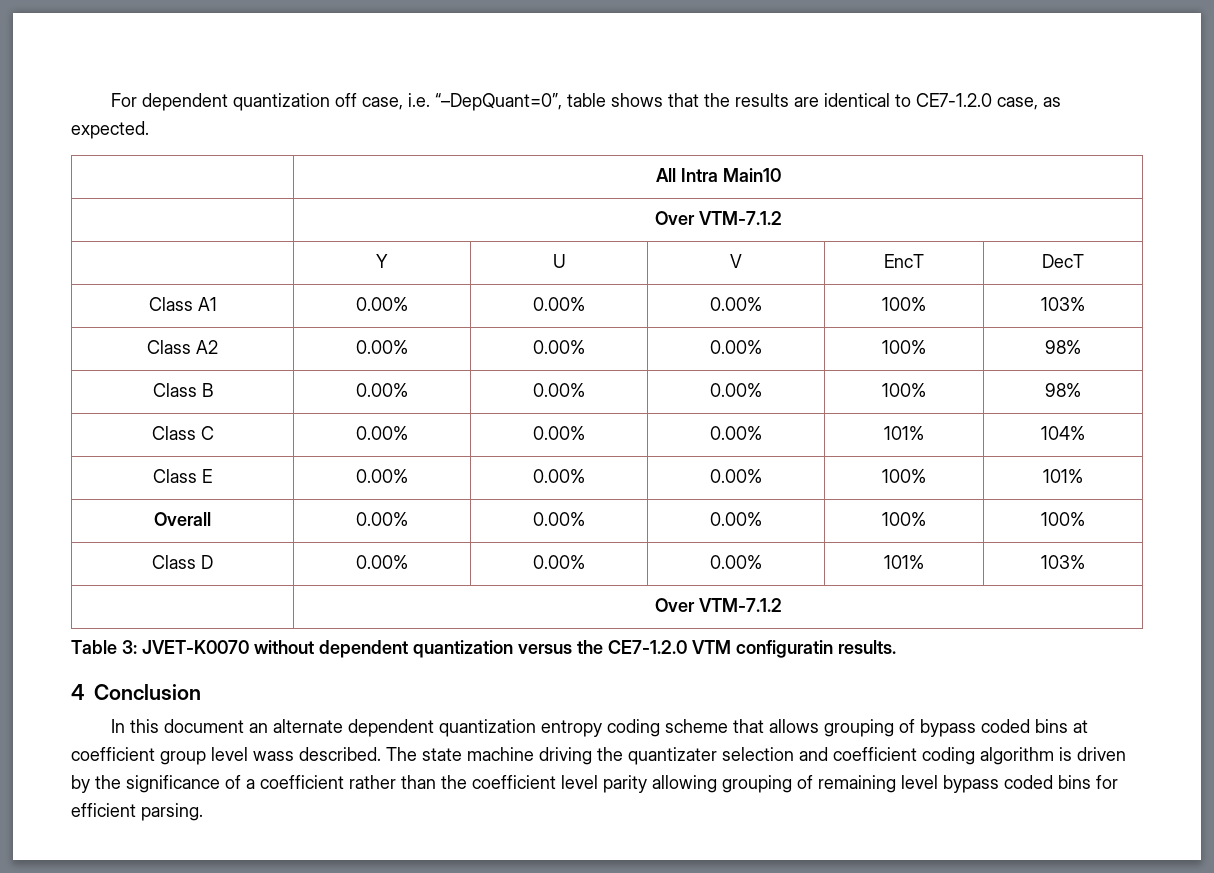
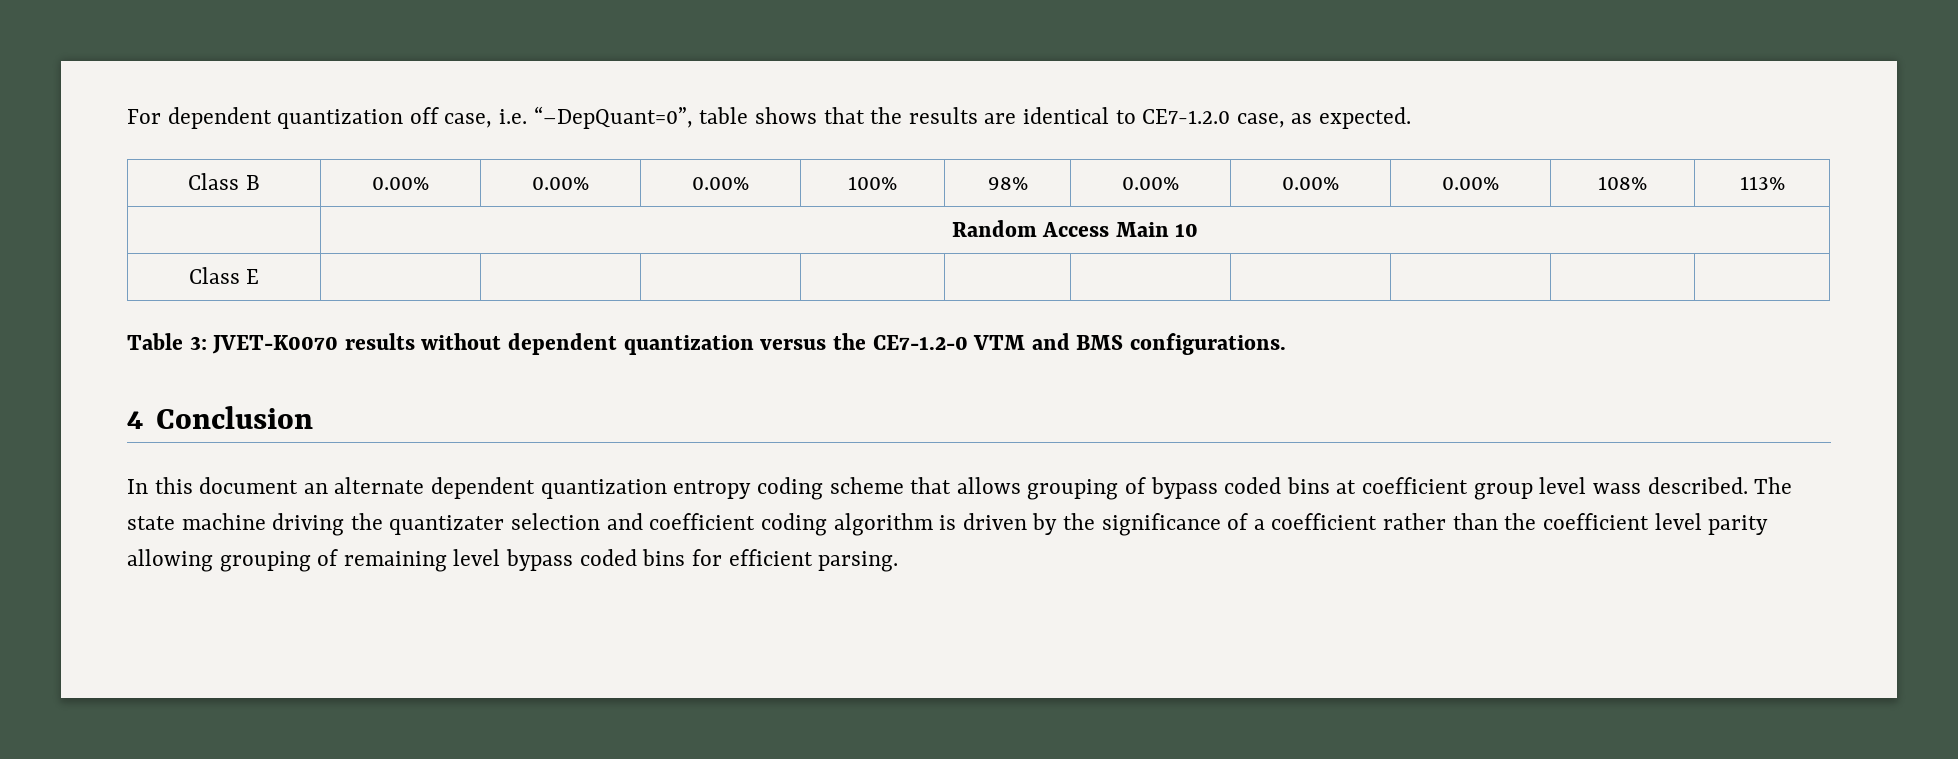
[655,168,781,182] [654,211,782,225] [376,254,388,268] [552,254,566,268] [730,254,742,268] [884,254,924,268] [1042,254,1084,268] [148,297,217,311] [356,297,408,311] [533,297,585,311] [710,297,762,311] [882,297,926,311] [1041,297,1085,311] [147,340,218,354] [356,340,408,354] [533,340,585,354] [710,340,762,354] [882,340,926,354] [1045,340,1081,354] // | All Intra Main10 // | Over VTM-7.1.2 // | Y | U | V | EncT | DecT // Class A1 | 0.00% | 0.00% | 0.00% | 100% | 103% // Class A2 | 0.00% | 0.00% | 0.00% | 100% | 98% -> (1412, 118) none
[151,426,214,440] [356,426,408,440] [533,426,585,440] [710,426,762,440] [884,426,924,440] [1041,426,1085,440] [153,469,212,483] [356,469,408,483] [533,469,585,483] [710,469,762,483] [882,469,926,483] [1043,469,1083,483] [154,512,211,526] [356,512,408,526] [533,512,585,526] [710,512,762,526] [882,512,926,526] [1041,512,1085,526] [152,555,213,569] [356,555,408,569] [533,555,585,569] [710,555,762,569] [884,555,924,569] [1041,555,1085,569] [654,598,782,612] // Class C | 0.00% | 0.00% | 0.00% | 101% | 104% // Class E | 0.00% | 0.00% | 0.00% | 100% | 101% // Overall | 0.00% | 0.00% | 0.00% | 100% | 100% // Class D | 0.00% | 0.00% | 0.00% | 101% | 103% // | Over VTM-7.1.2 -> [1122,177,1179,190] [1282,177,1339,190] [1442,177,1499,190] [1598,176,1647,190] [1739,176,1785,190] [951,220,1199,237] [188,267,260,284] | 0.00% | 0.00% | 0.00% | 108% | 113% // | Random Access Main 10 // Class E | | | | | | | | | |
(249, 647) none -> [344,333,415,350] results
[608,640,896,658] CE7-1.2.0 VTM configuratin results. -> [872,333,1286,355] CE7-1.2-0 VTM and BMS configurations.

